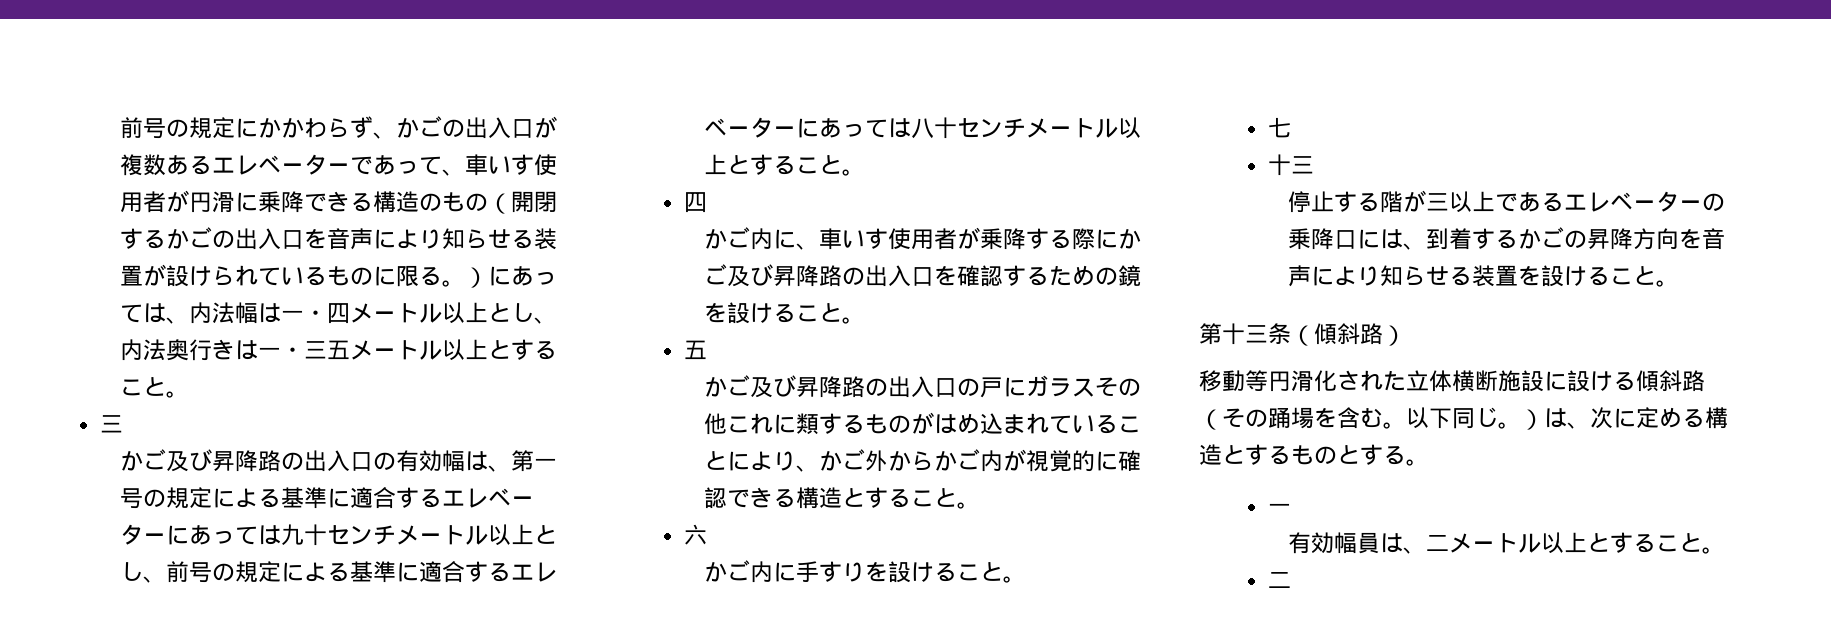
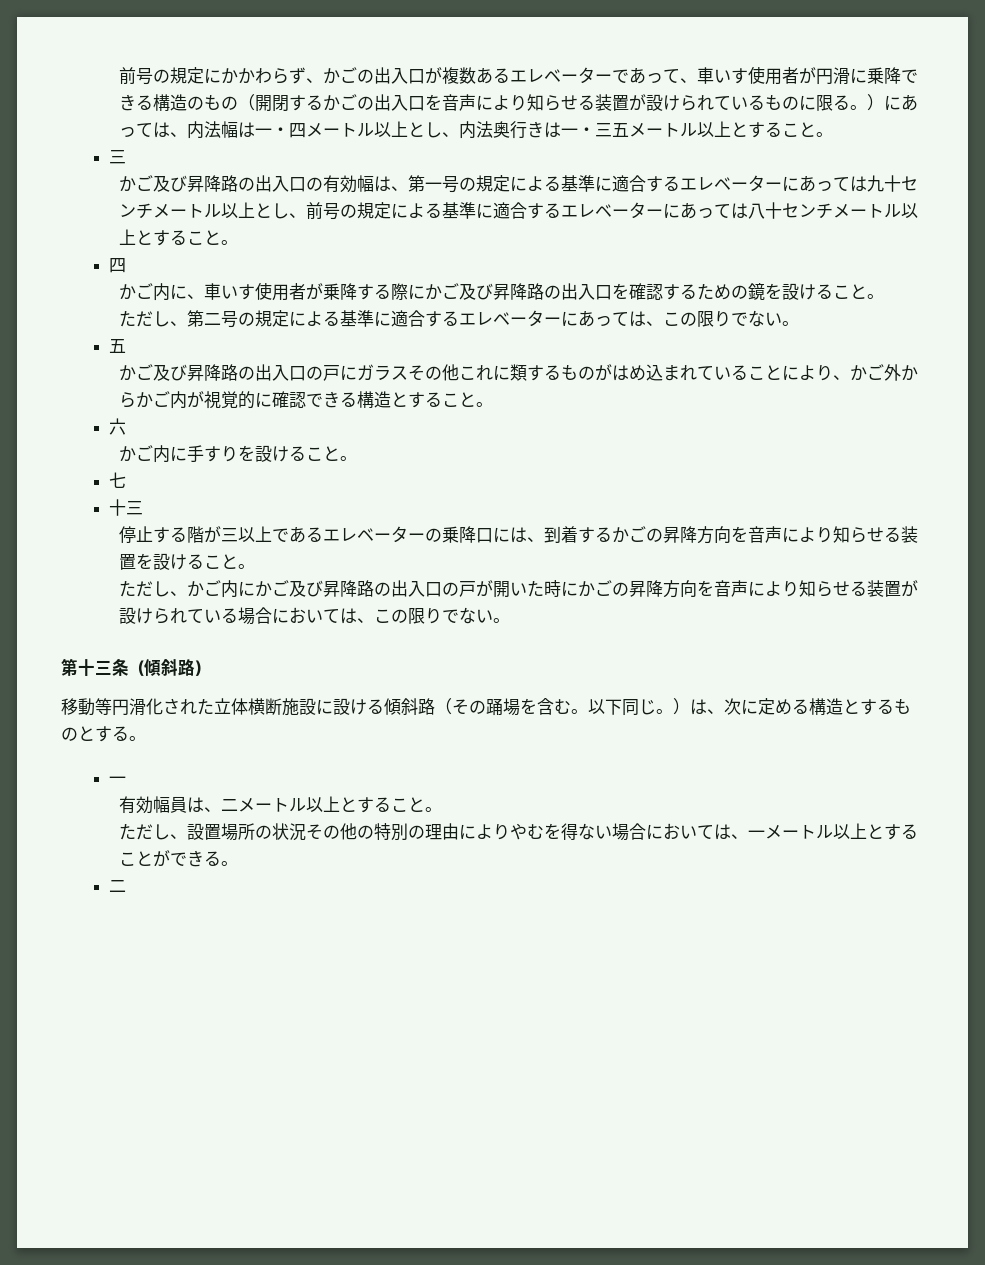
(866, 320) none -> [119,310,800,328] // ただし、第二号の規定による基準に適合するエレベーターにあっては、この限りでない。
(1680, 283) none -> [119,580,919,598] [119,607,511,625] // ただし、かご内にかご及び昇降路の出入口の戸が開いた時にかごの昇降方向を音声により知らせる装置が設けられている場合においては、この限りでない。
(1726, 550) none -> [119,823,919,841] [119,850,239,867] // ただし、設置場所の状況その他の特別の理由によりやむを得ない場合においては、一メートル以上とすることができる。

